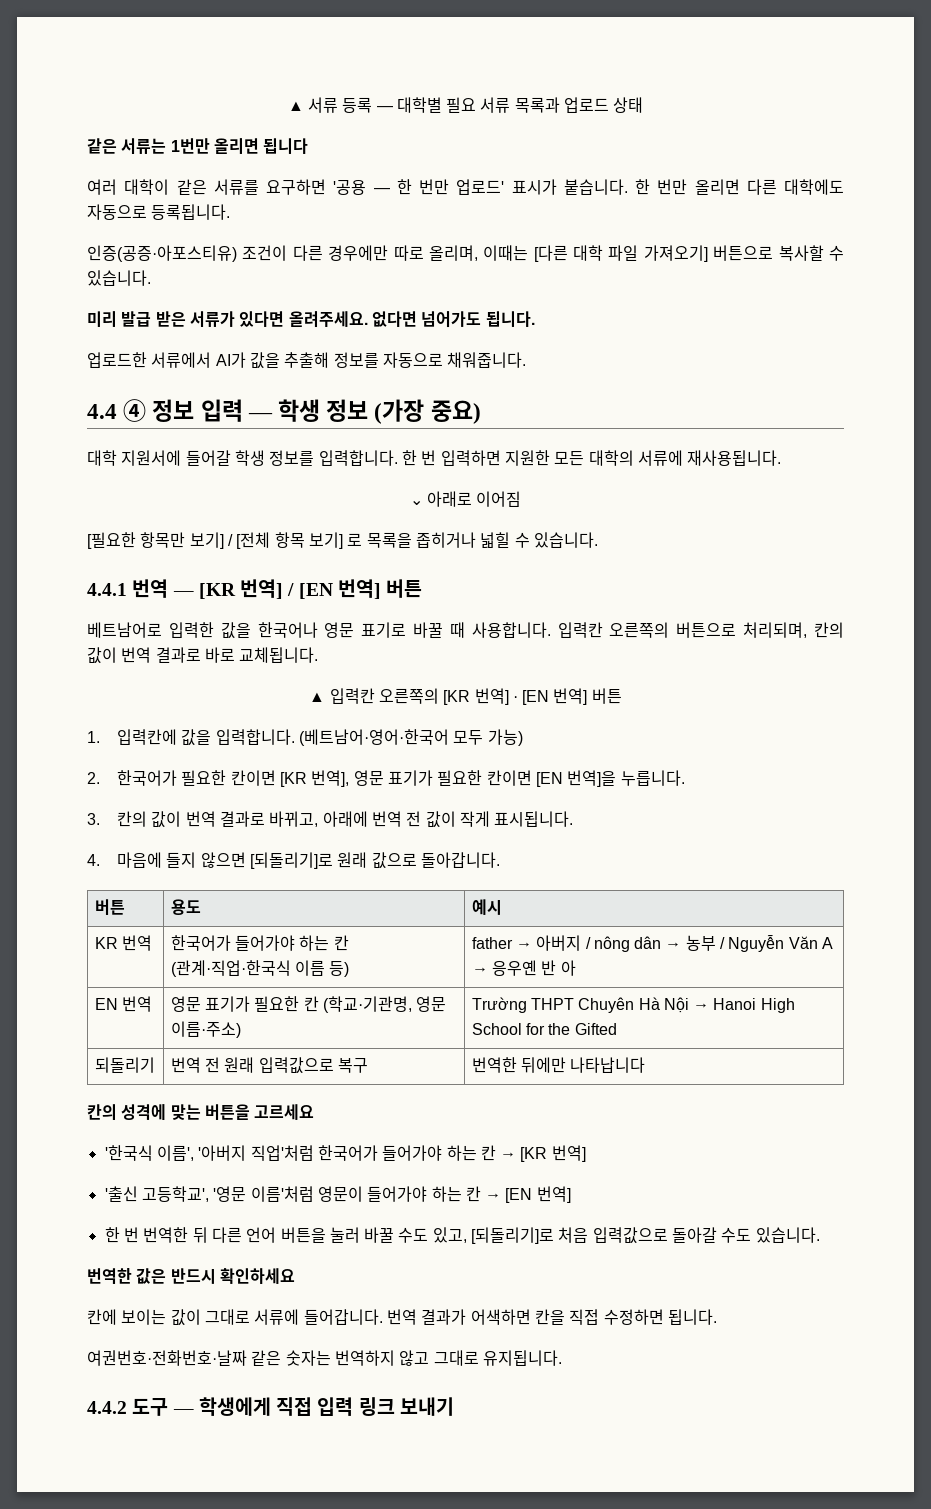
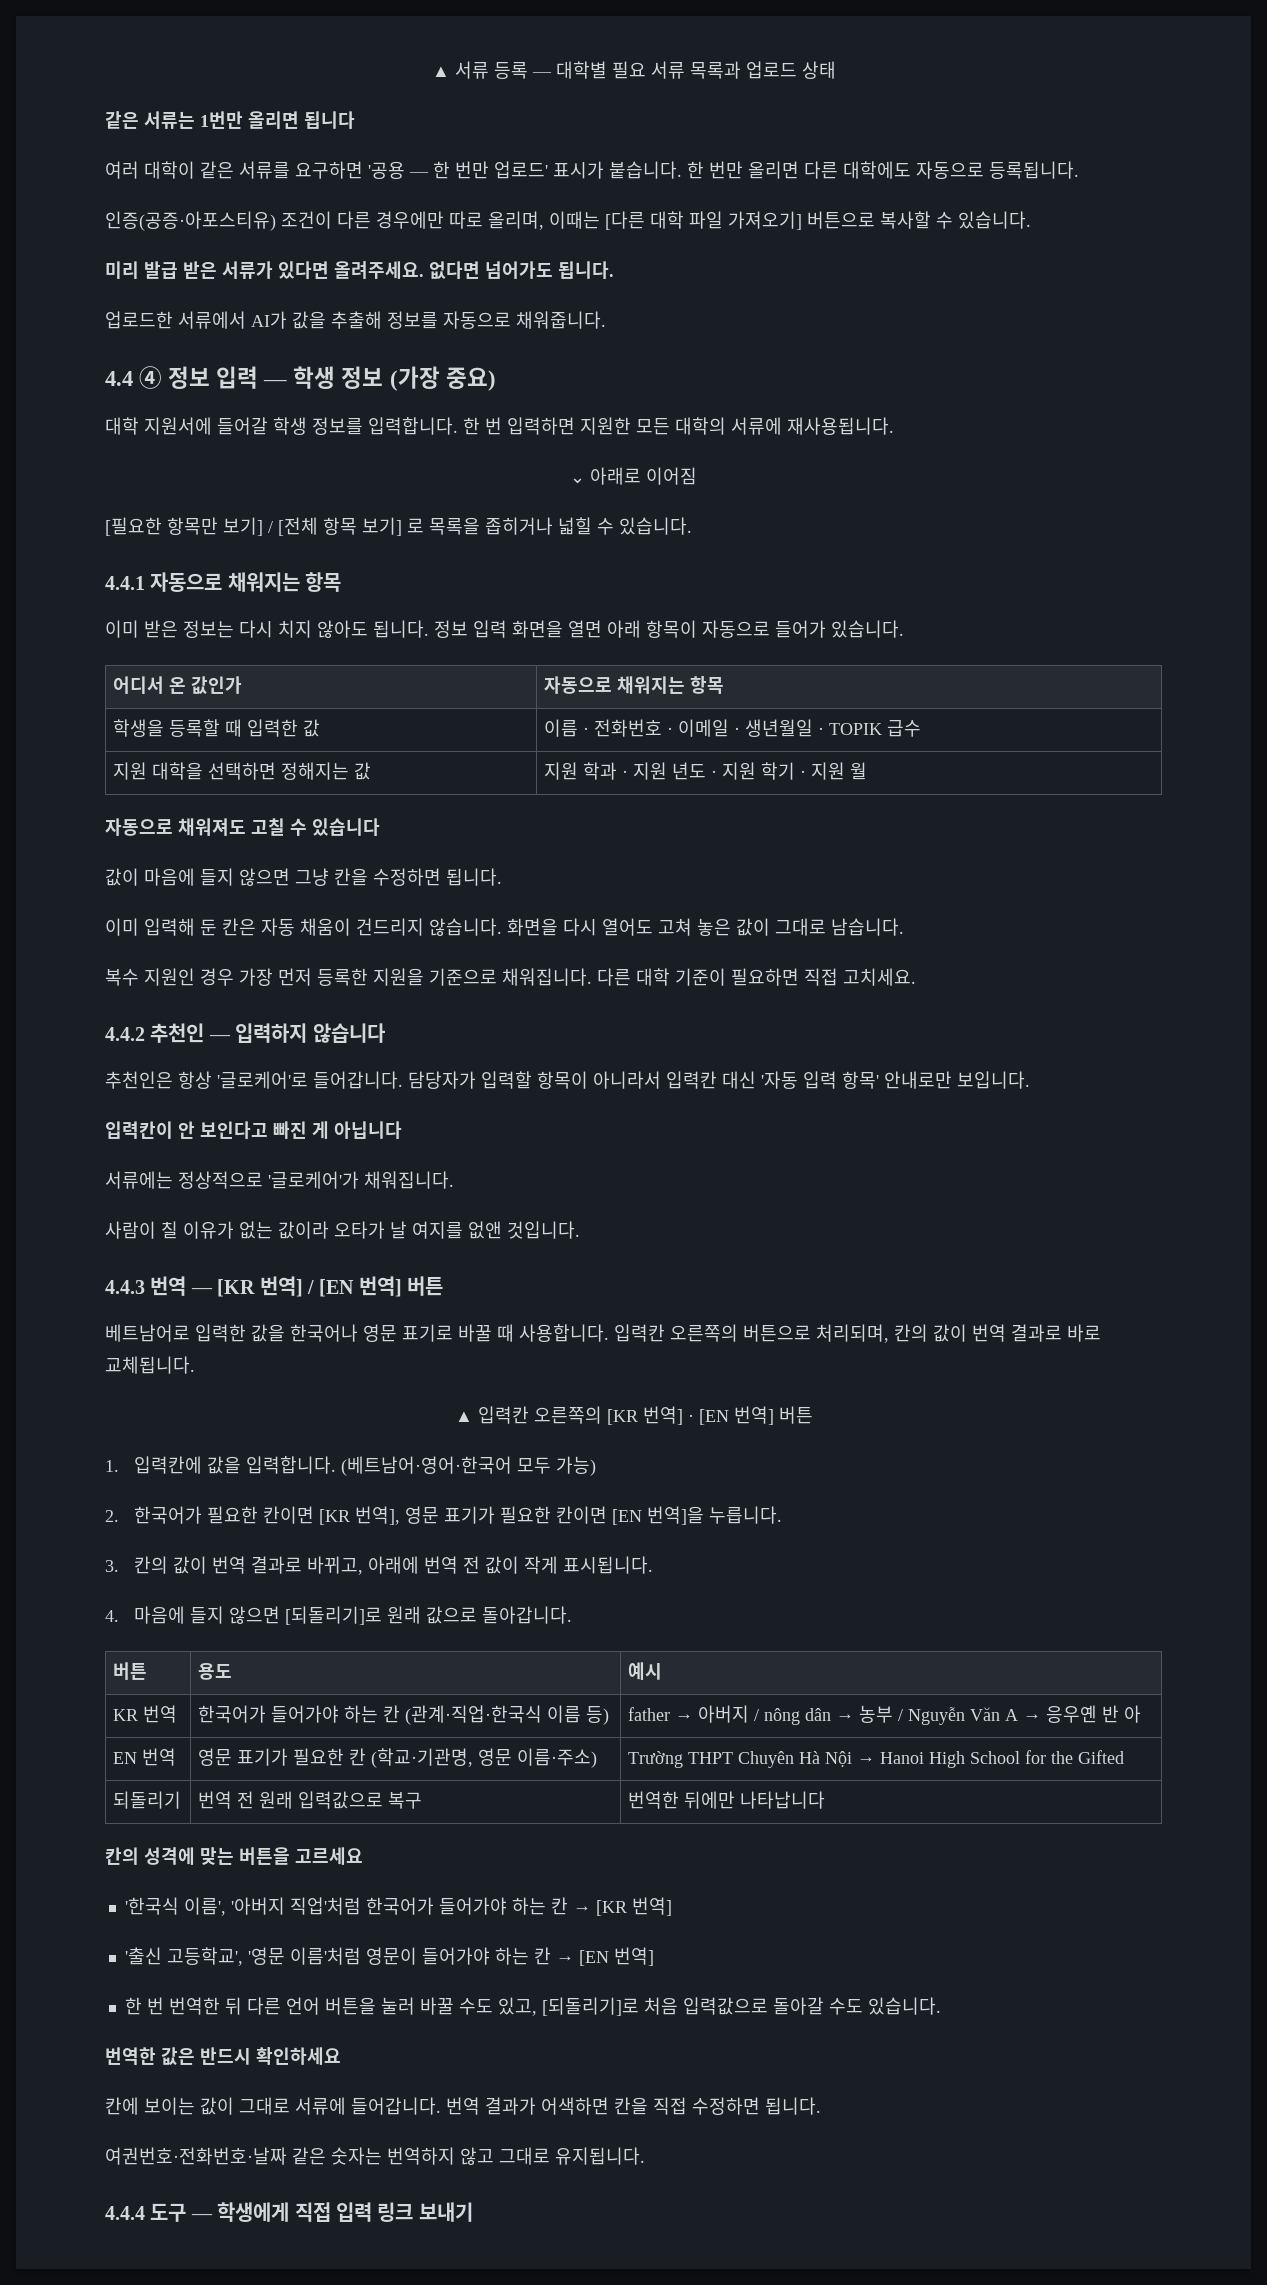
(127, 589) none -> [150,572,342,592] [105,620,904,638] [113,676,243,694] [544,676,725,694] [113,719,321,737] [544,719,922,737] [113,762,372,780] [544,762,868,780] [105,818,380,836] [105,868,502,886] [105,918,904,936] [105,968,916,986] [105,1023,385,1043] [105,1071,1030,1089] [105,1121,402,1139] [105,1171,454,1189] [105,1221,580,1239] [105,1280,145,1294] 자동으로 채워지는 항목 // 이미 받은 정보는 다시 치지 않아도 됩니다. 정보 입력 화면을 열면 아래 항목이 자동으로 들어가 있습니다. // 어디서 온 값인가 | 자동으로 채워지는 항목 // 학생을 등록할 때 입력한 값 | 이름 · 전화번호 · 이메일 · 생년월일 · TOPIK 급수 // 지원 대학을 선택하면 정해지는 값 | 지원 학과 · 지원 년도 · 지원 학기 · 지원 월 // 자동으로 채워져도 고칠 수 있습니다 // 값이 마음에 들지 않으면 그냥 칸을 수정하면 됩니다. // 이미 입력해 둔 칸은 자동 채움이 건드리지 않습니다. 화면을 다시 열어도 고쳐 놓은 값이 그대로 남습니다. // 복수 지원인 경우 가장 먼저 등록한 지원을 기준으로 채워집니다. 다른 대학 기준이 필요하면 직접 고치세요. // 4.4.2 추천인 — 입력하지 않습니다 // 추천인은 항상 '글로케어'로 들어갑니다. 담당자가 입력할 항목이 아니라서 입력칸 대신 '자동 입력 항목' 안내로만 보입니다. // 입력칸이 안 보인다고 빠진 게 아닙니다 // 서류에는 정상적으로 '글로케어'가 채워집니다. // 사람이 칠 이유가 없는 값이라 오타가 날 여지를 없앤 것입니다. // 4.4.3
[87,1401,127,1414] 4.4.2 -> [105,2206,145,2220] 4.4.4

